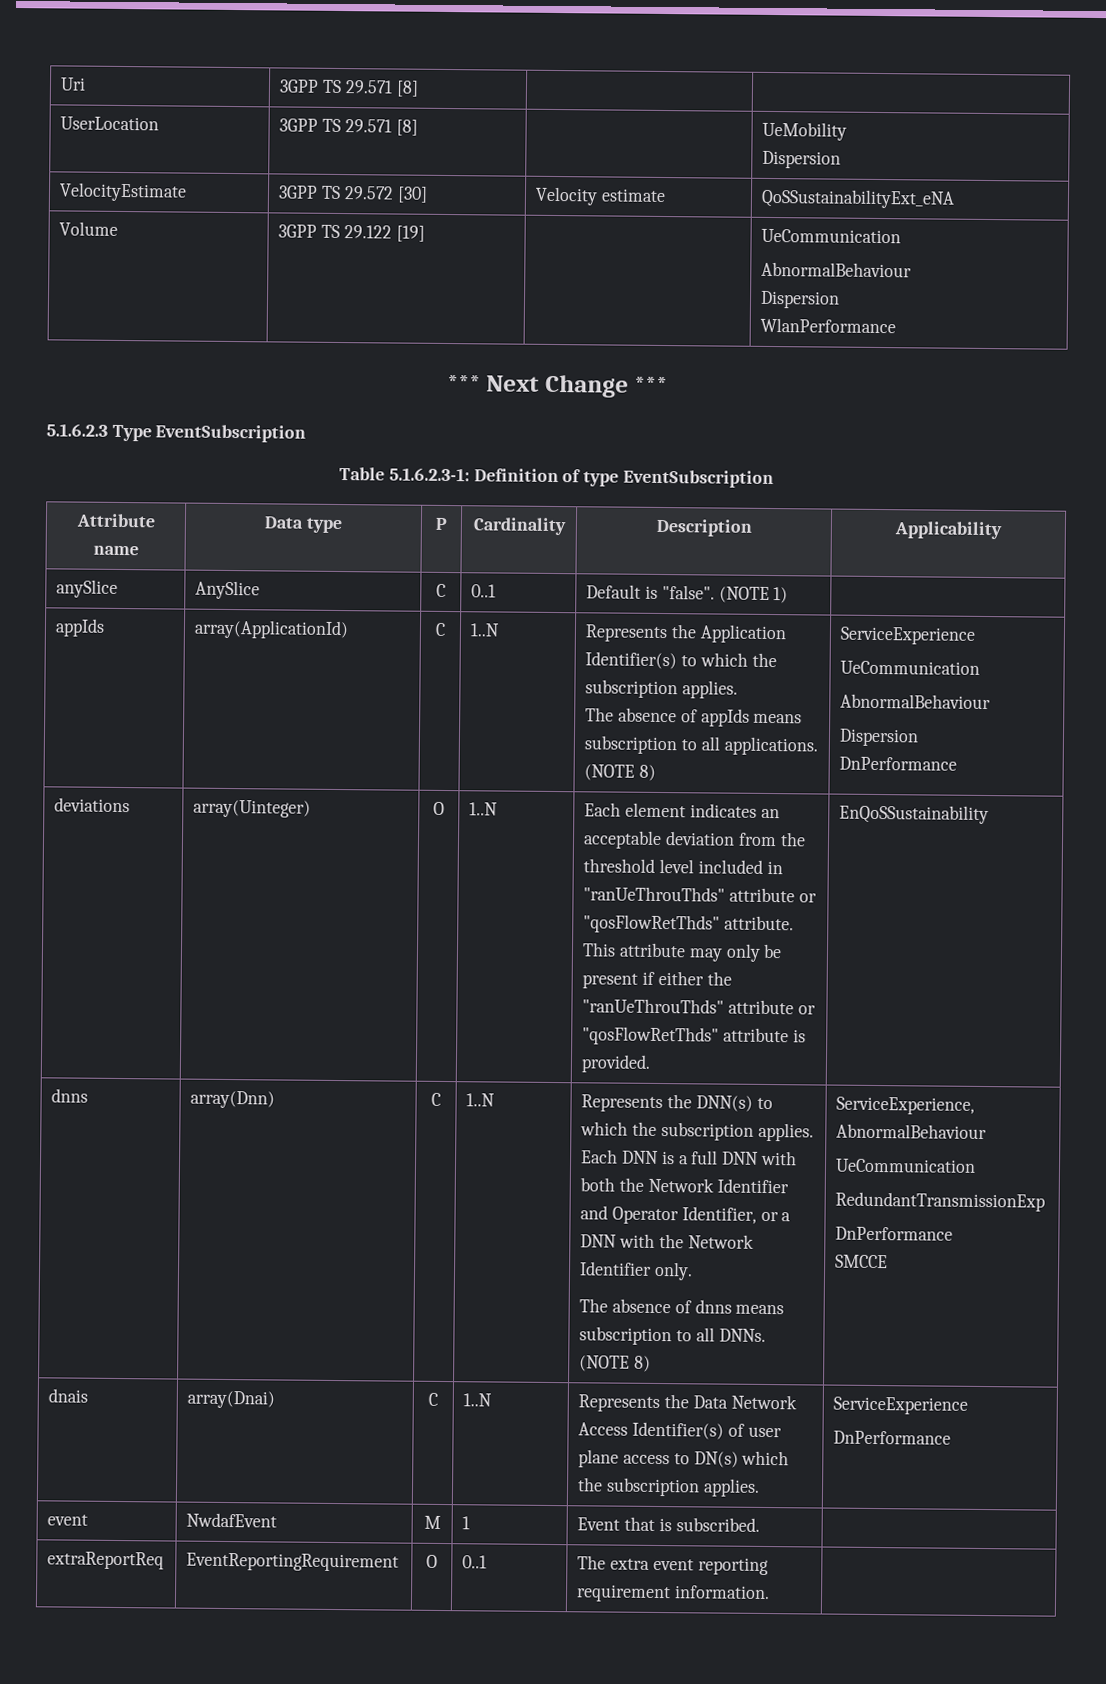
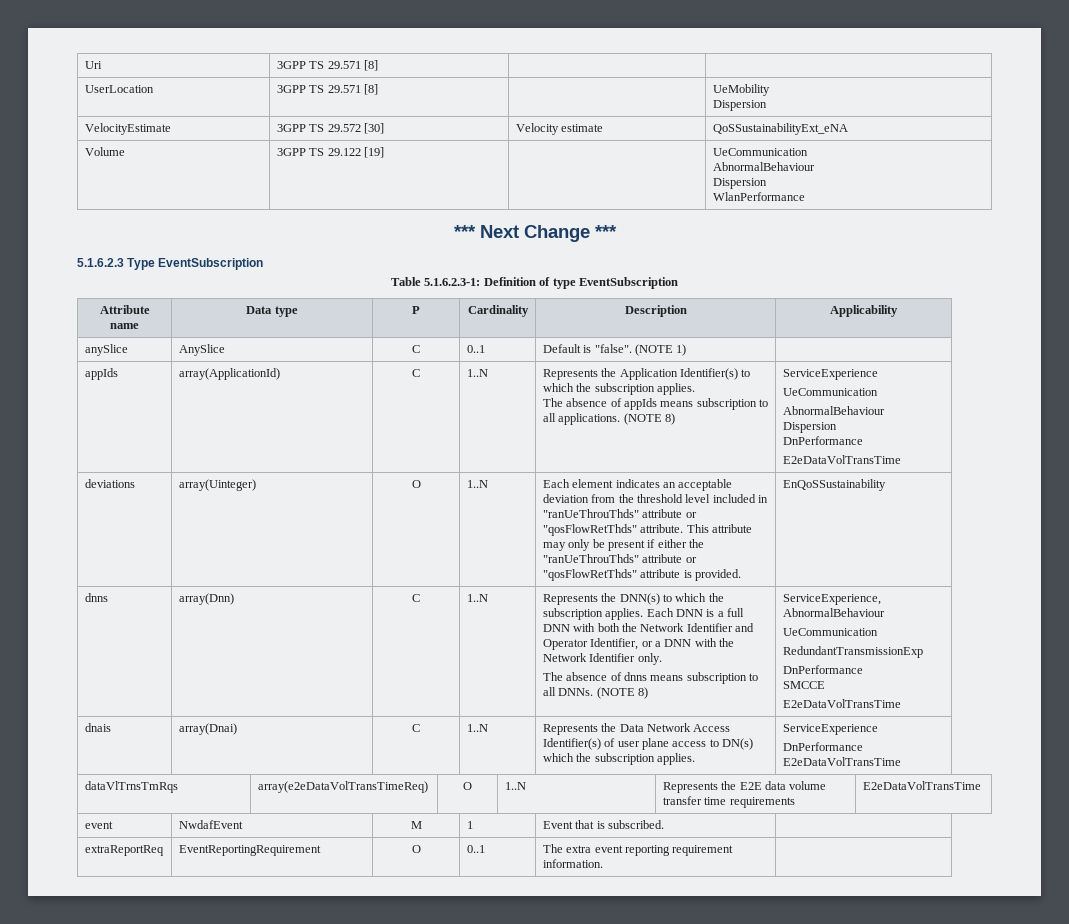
(958, 763) none -> [782,455,901,464] // E2eDataVolTransTime
(889, 1261) none -> [782,699,901,708] // E2eDataVolTransTime
(952, 1437) none -> [782,757,901,766] [84,781,178,793] [257,781,428,793] [463,782,472,790] [504,782,526,790] [662,781,827,793] [662,796,795,808] [862,781,981,790] E2eDataVolTransTime // dataVlTrnsTmRqs | array(e2eDataVolTransTimeReq) | O | 1..N | Represents the E2E data volume transfer time requirements | E2eDataVolTransTime

